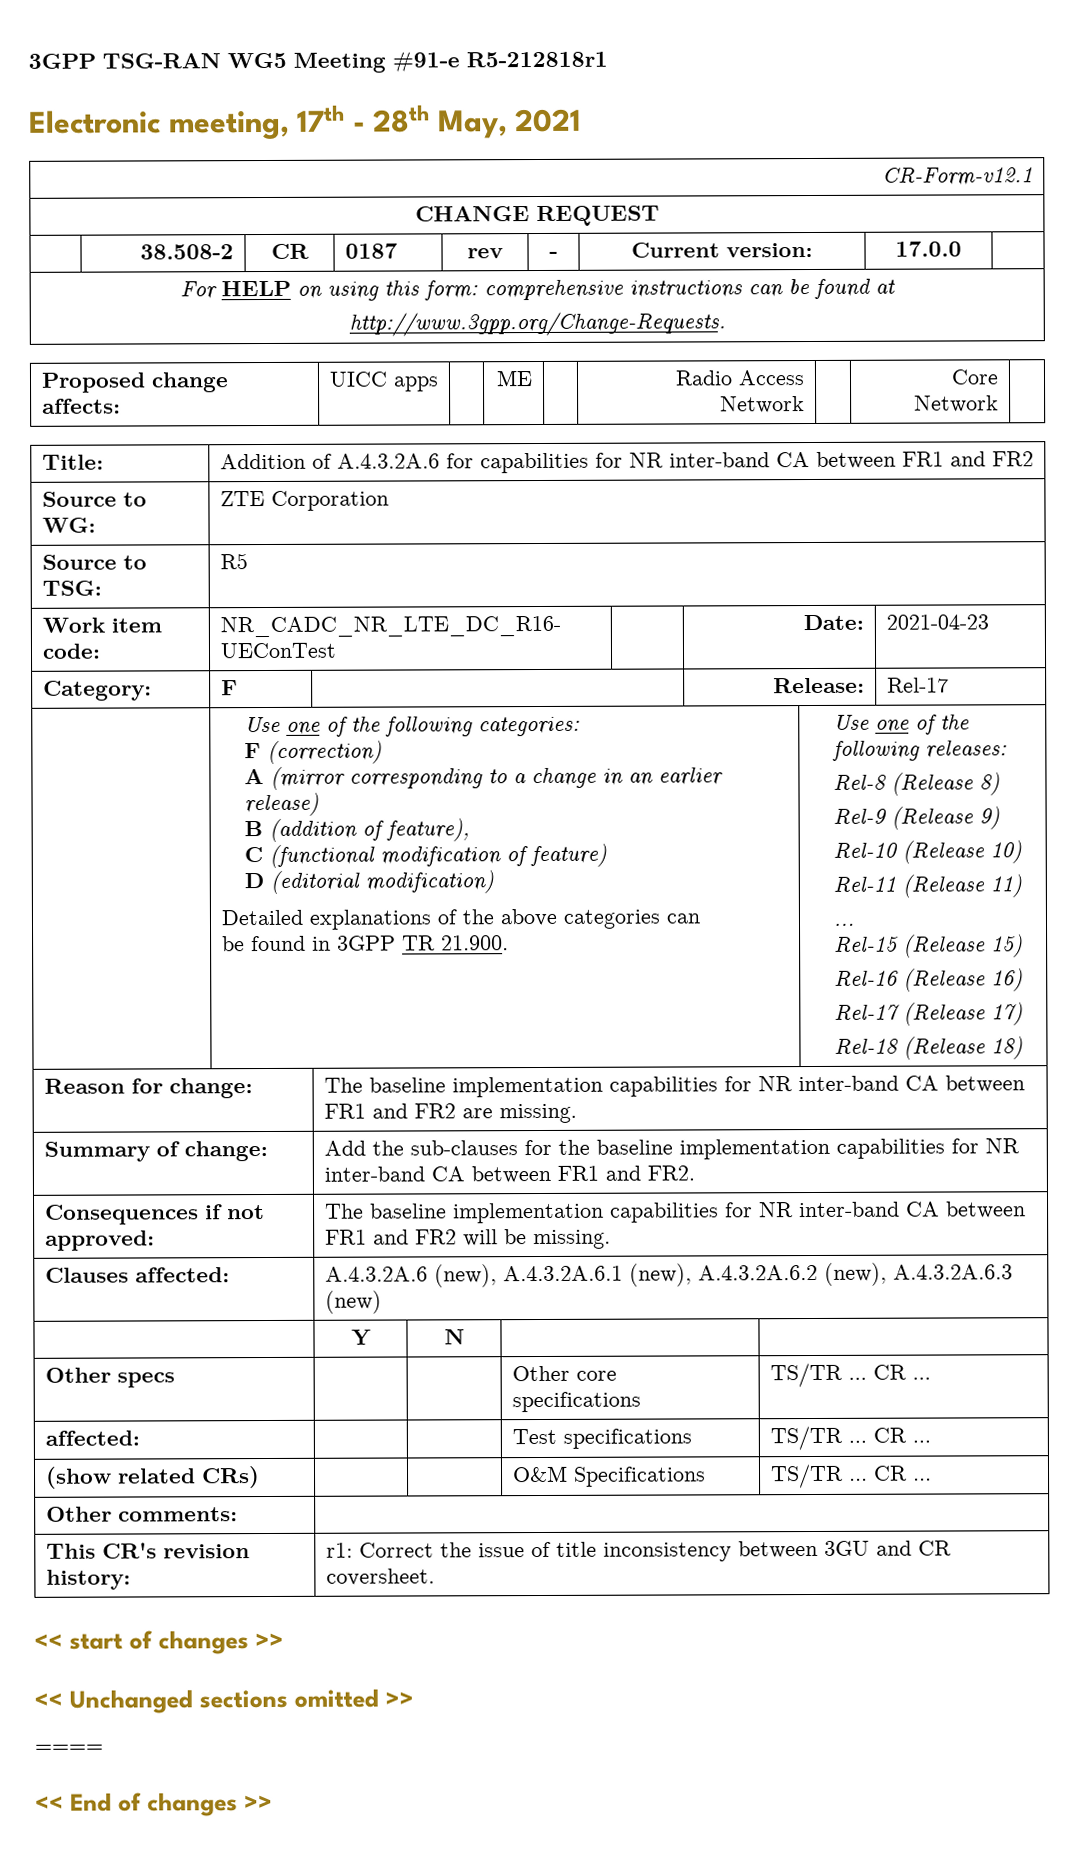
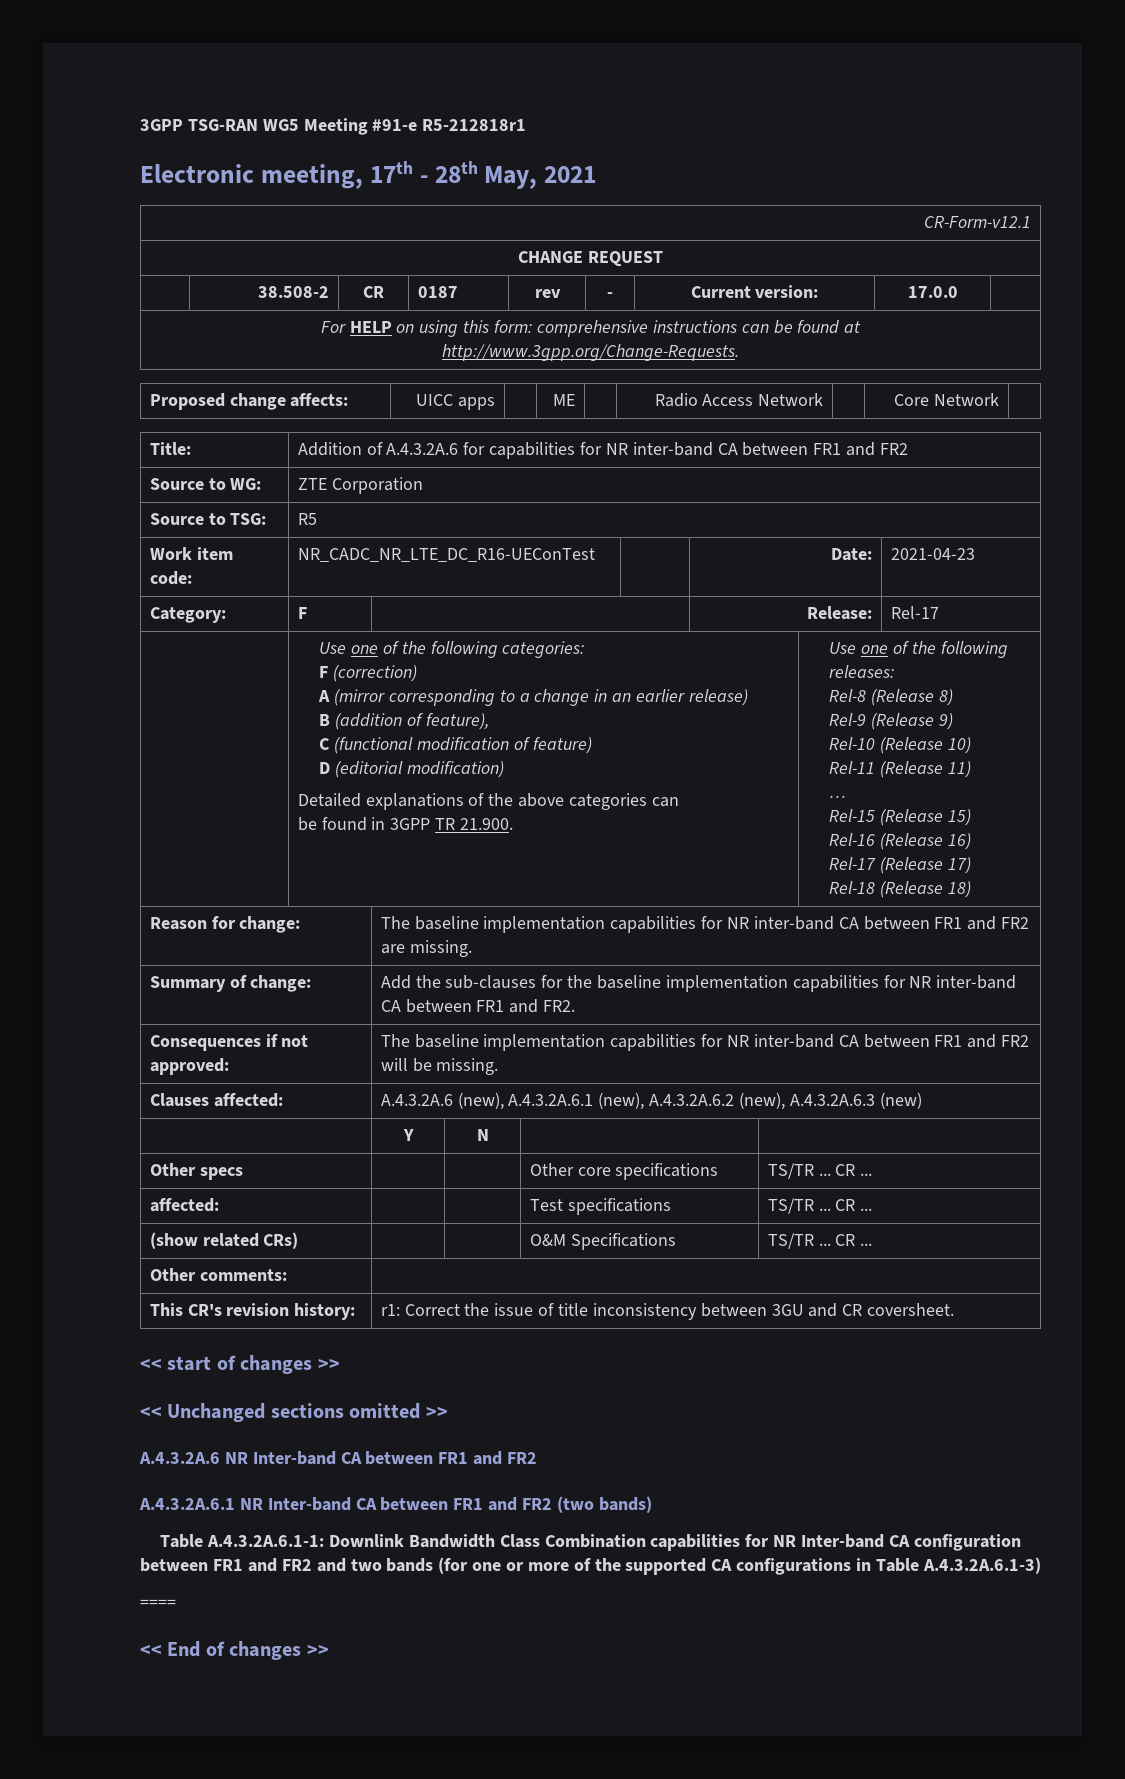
(414, 1699) none -> [139,1451,538,1465] [139,1496,652,1513] [160,1534,1021,1551] [140,1557,1041,1575] // A.4.3.2A.6 NR Inter-band CA between FR1 and FR2 // A.4.3.2A.6.1 NR Inter-band CA between FR1 and FR2 (two bands) // Table A.4.3.2A.6.1-1: Downlink Bandwidth Class Combination capabilities for NR Inter-band CA configuration between FR1 and FR2 and two bands (for one or more of the supported CA configurations in Table A.4.3.2A.6.1-3)

